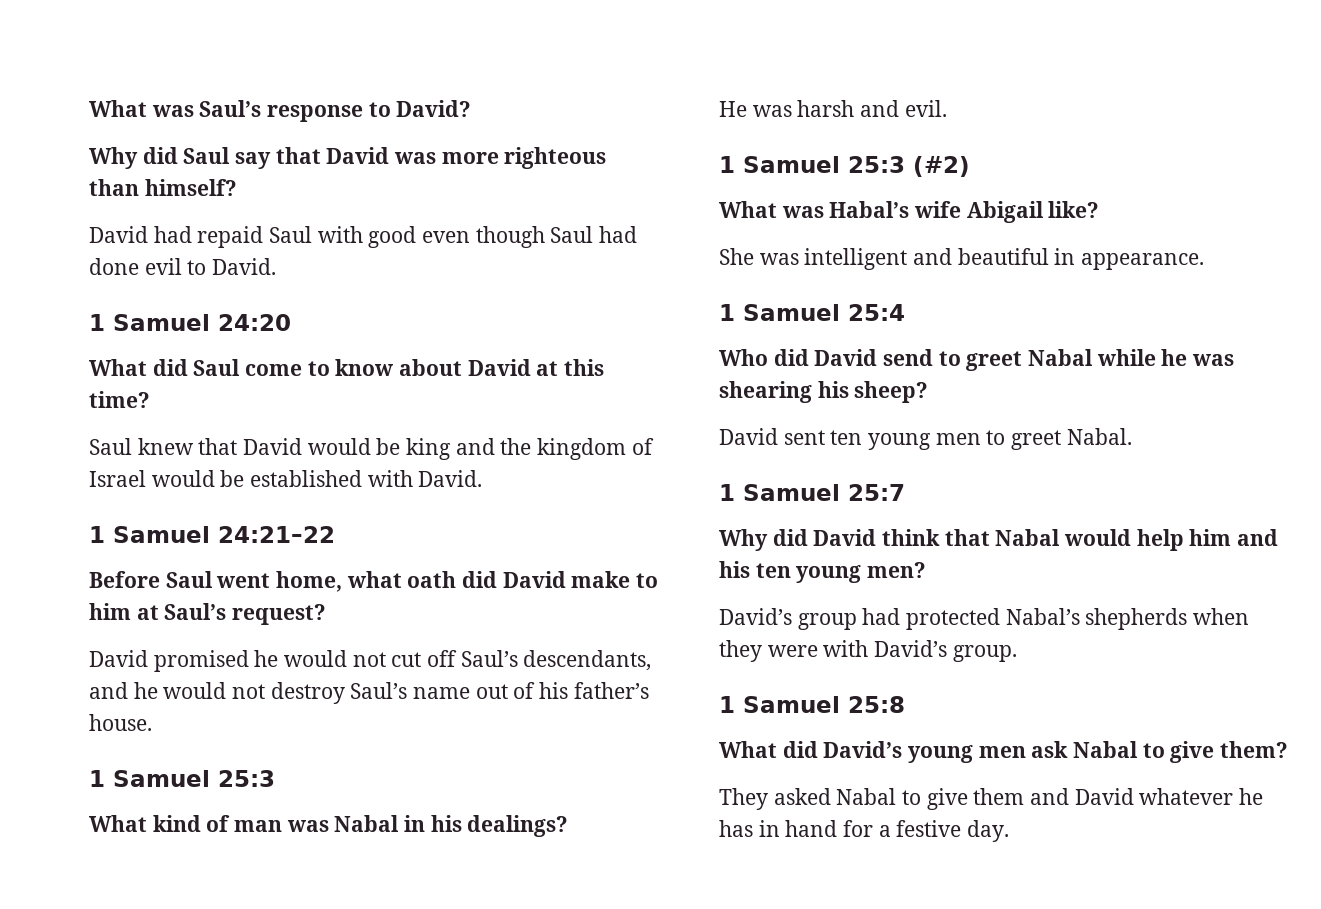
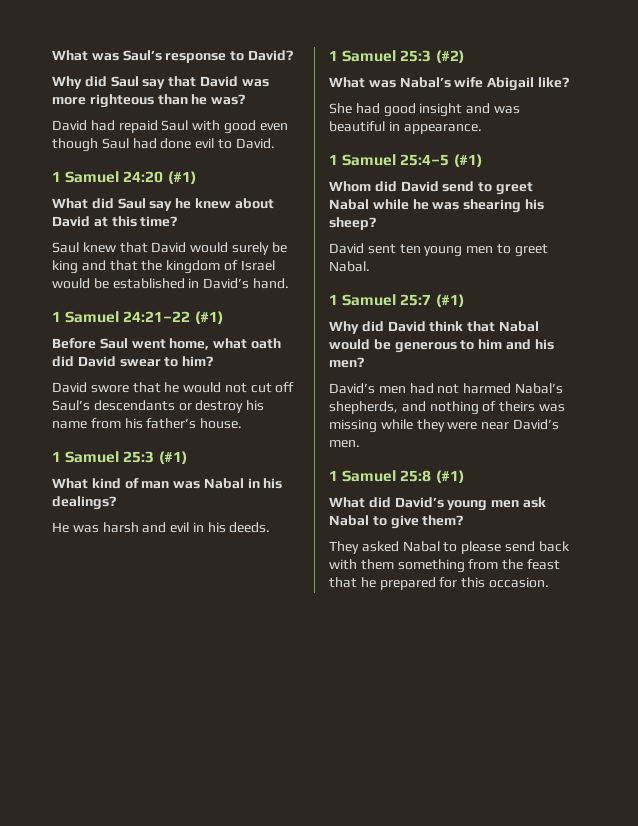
[144,179,237,196] himself? -> [191,94,246,105] he was?
(291, 322) none -> [167,171,196,184] (#1)
[245,359,394,376] come to know -> [149,198,231,211] say he knew
(371, 446) none -> [231,242,269,255] surely
(495, 446) none -> [109,260,138,271] that
[367,470,483,487] with David. -> [188,278,289,289] in David’s hand.
(335, 534) none -> [194,311,223,324] (#1)
[571,571,659,588] [89,603,327,625] [89,650,249,672] make to him at Saul’s request? // David promised -> [119,356,214,367] [52,382,161,393] swear to him? // David swore that
[523,650,652,671] [89,682,536,704] descendants, and he would not destroy Saul’s name out of -> [93,400,265,413] [52,418,121,429] descendants or destroy his name from
(275, 778) none -> [158,451,187,464] (#1)
[904,100,947,117] evil. -> [170,522,271,533] evil in his deeds.
[829,201,910,218] Habal’s -> [399,77,451,88] Nabal’s
[759,248,953,270] was intelligent and -> [355,103,520,117] had good insight and was
[848,304,905,321] [719,349,768,366] 25:4 // Who -> [400,154,482,167] [329,181,371,192] 25:4–5 (#1) // Whom
(905, 492) none -> [435,294,464,307] (#1)
[1136,529,1184,551] help -> [373,339,475,353] be generous to
[755,563,862,583] ten young -> (554, 344) none
[797,608,1250,630] [719,640,1017,662] group had protected Nabal’s shepherds when they were with David’s group. -> [378,383,563,394] [329,401,565,415] [329,419,559,433] [329,440,360,448] men had not harmed Nabal’s shepherds, and nothing of theirs was missing while they were near David’s men.
(905, 704) none -> [435,470,464,483] (#1)
[926,788,1264,810] [719,820,1010,842] give them and David whatever he has in hand for a festive day. -> [461,541,570,554] [329,559,560,573] [329,577,549,590] please send back with them something from the feast that he prepared for this occasion.

